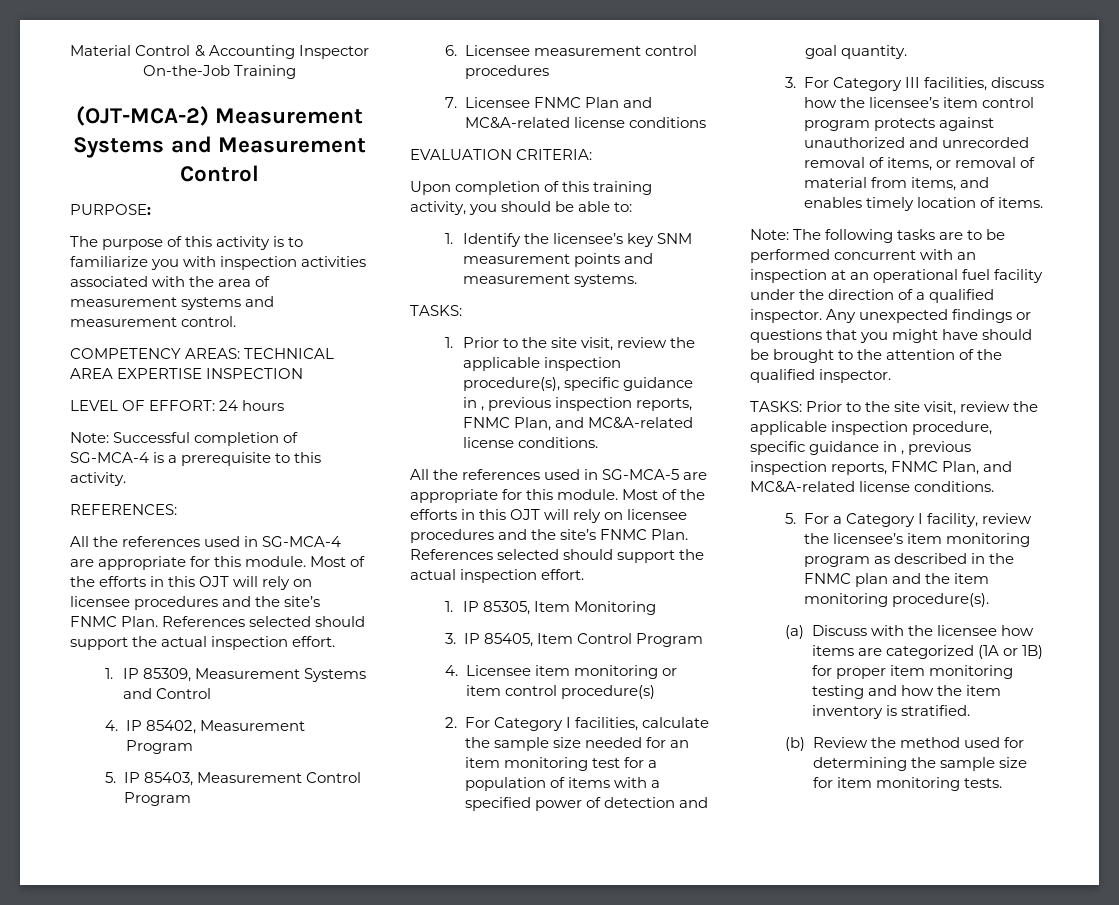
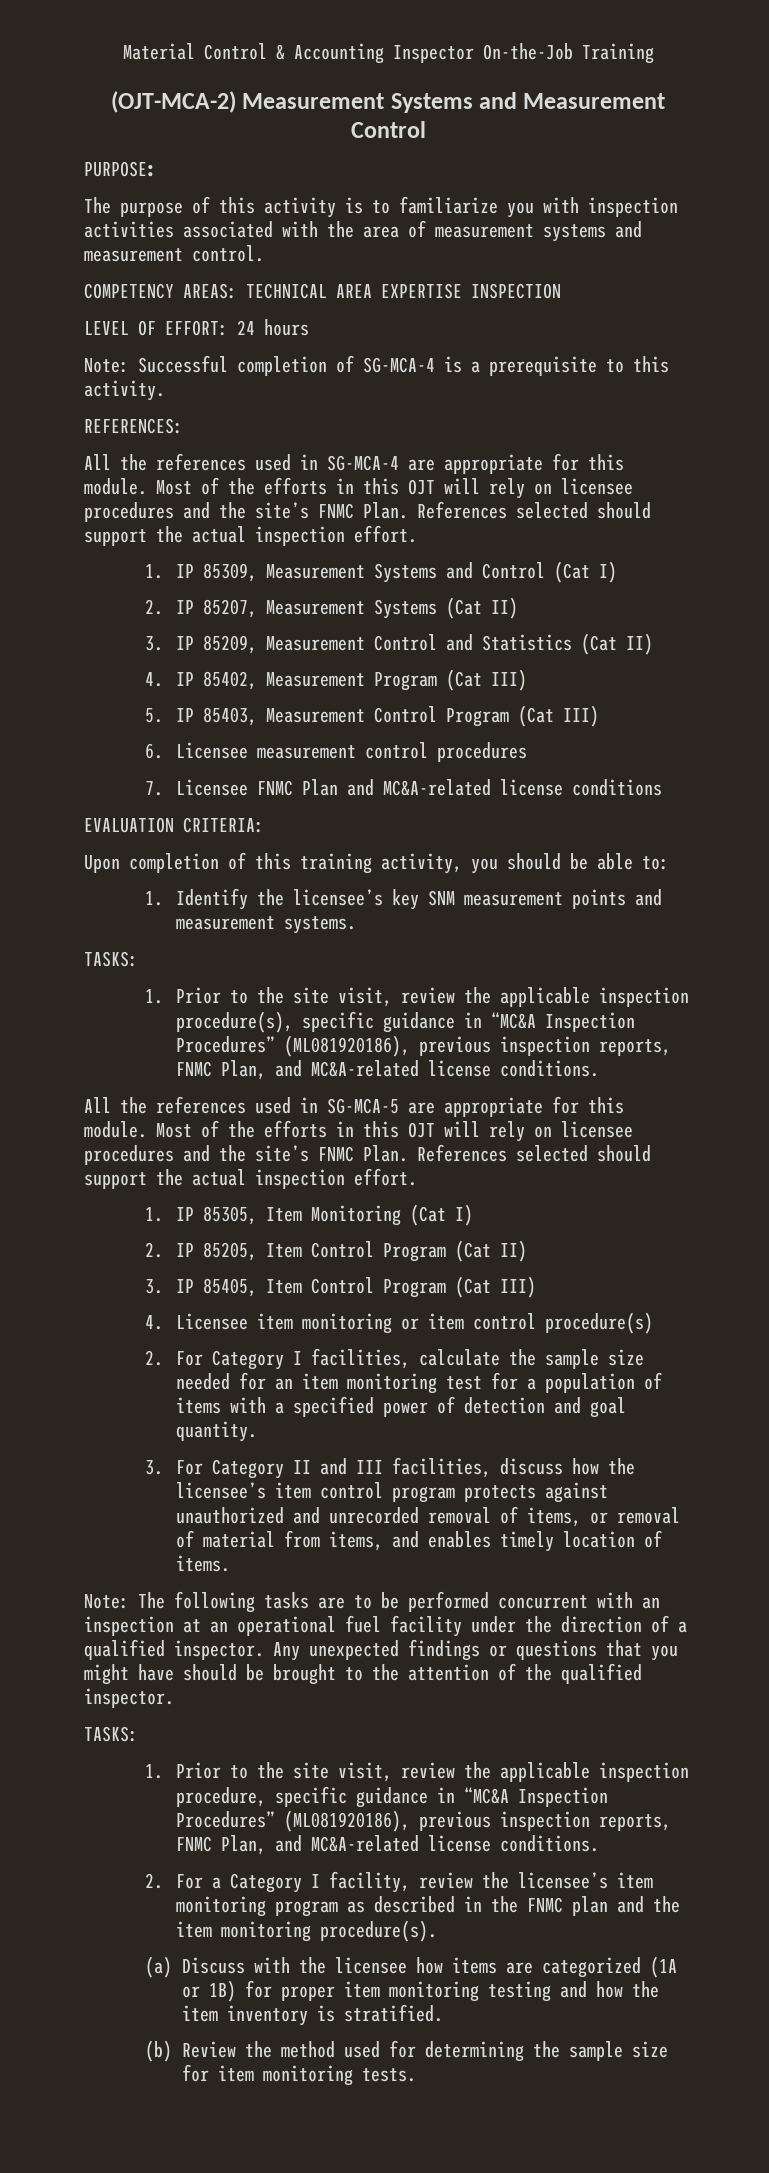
(211, 693) none -> [554,561,618,583] [145,597,519,619] [145,633,654,655] (Cat I) // 2. IP 85207, Measurement Systems (Cat II) // 3. IP 85209, Measurement Control and Statistics (Cat II)
(193, 747) none -> [446,669,528,691] (Cat III)
(191, 799) none -> [518,705,600,727] (Cat III)
[480,406,484,411] , -> [491,1012,636,1032] [176,1035,411,1057] “MC&A Inspection Procedures” (ML081920186),
(656, 608) none -> [410,1204,474,1226] [145,1240,528,1262] (Cat I) // 2. IP 85205, Item Control Program (Cat II)
(703, 640) none -> [455,1276,537,1298] (Cat III)
(902, 84) none -> [293,1458,348,1475] II and
(802, 406) none -> [145,1764,164,1779] // 1.
[901,441,972,455] [750,461,1013,475] [750,481,995,493] [785,513,797,524] , previous inspection reports, FNMC Plan, and MC&A-related license conditions. // 5. -> [464,1787,609,1807] [176,1810,672,1832] [176,1835,600,1855] [145,1873,164,1889] “MC&A Inspection Procedures” (ML081920186), previous inspection reports, FNMC Plan, and MC&A-related license conditions. // 2.

